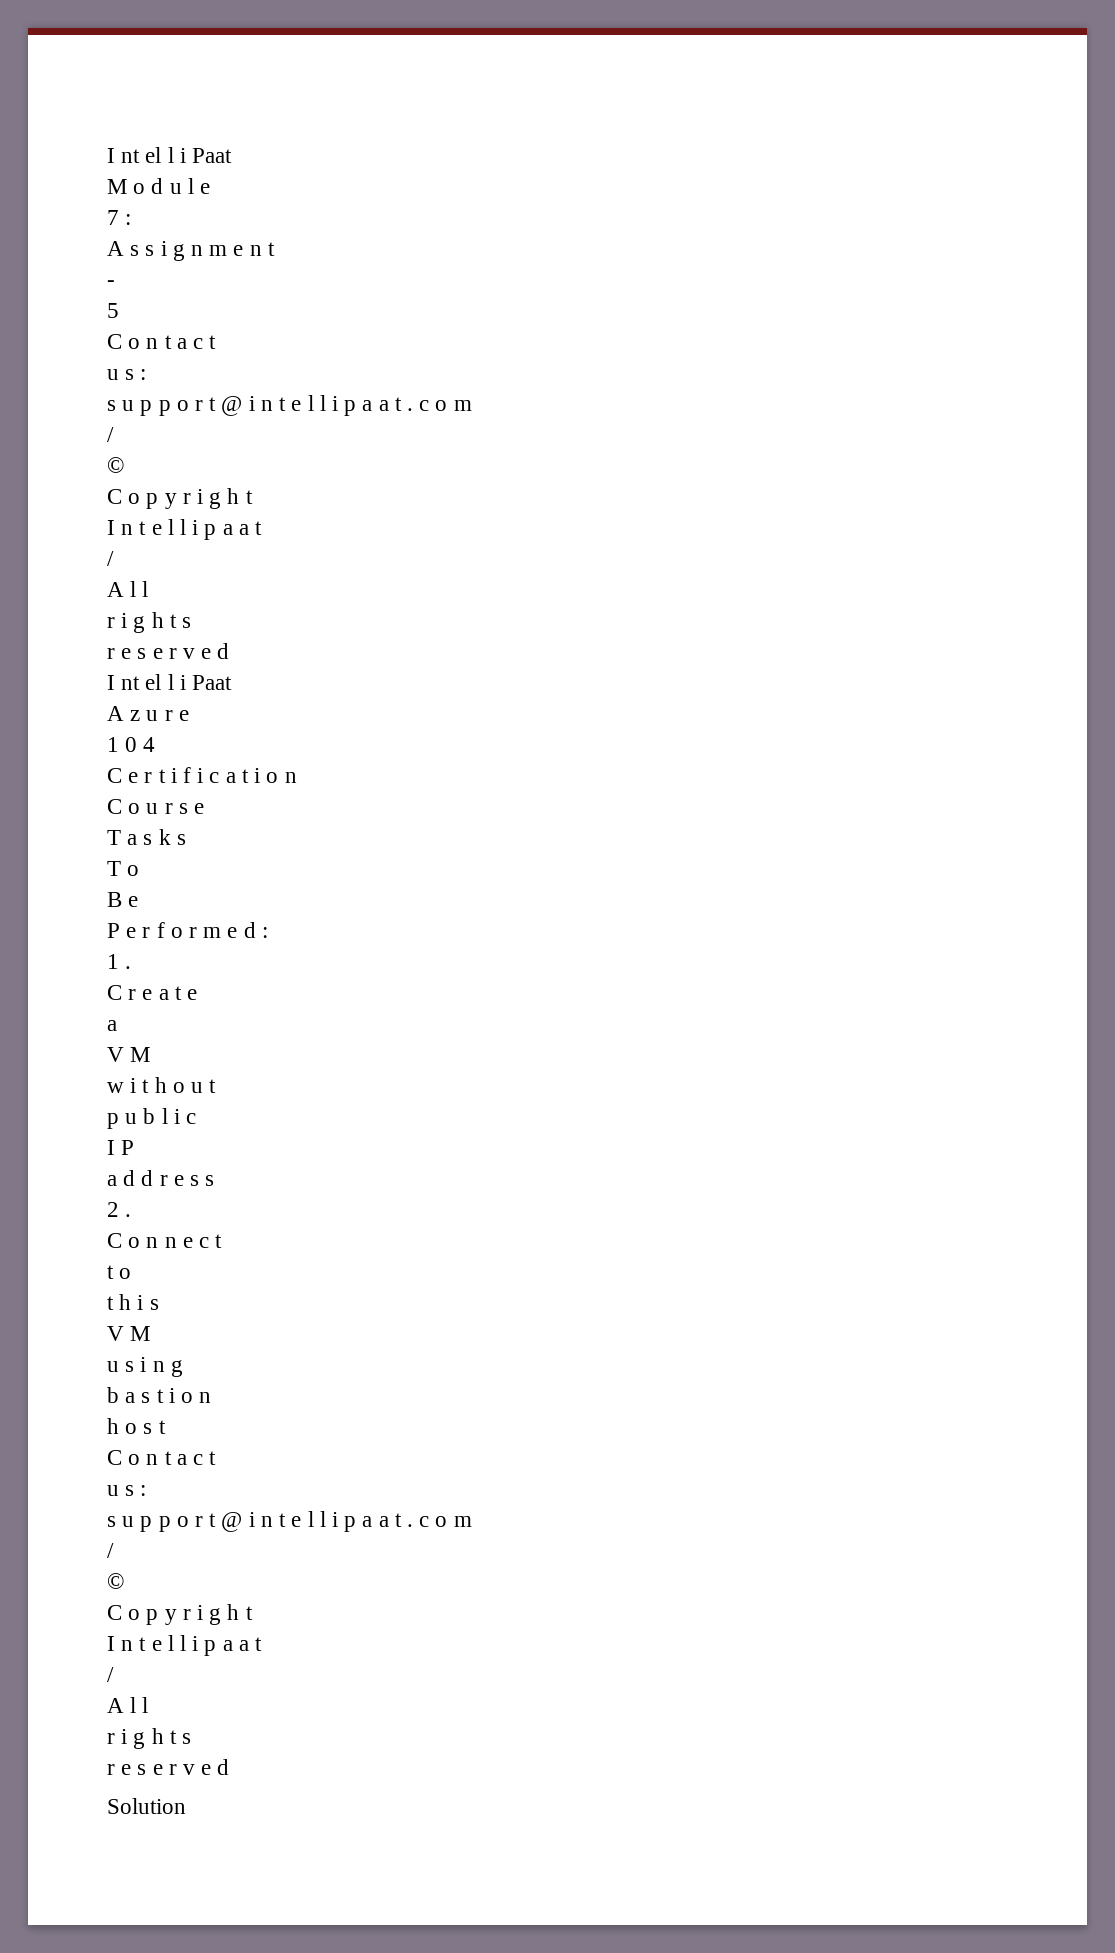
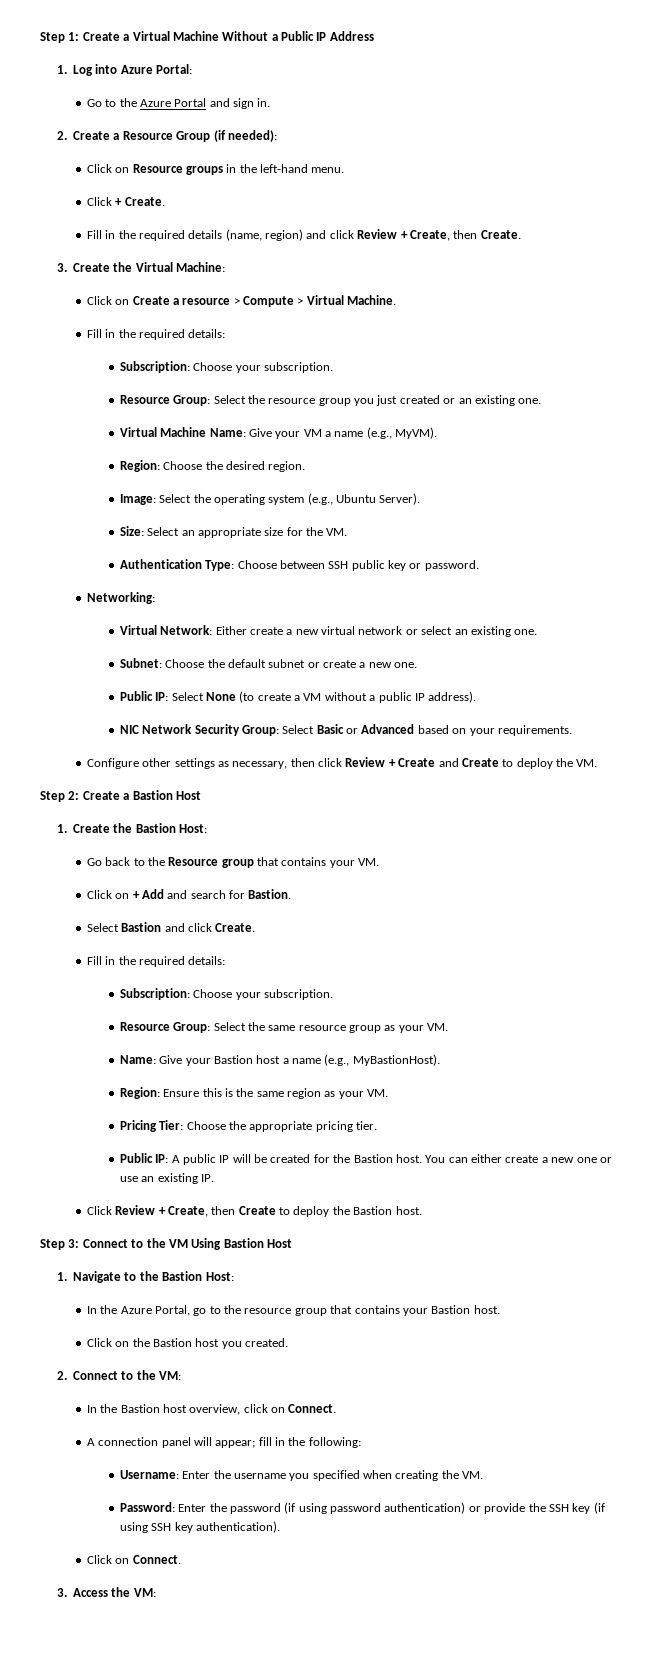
[107,147,233,163] [107,178,211,194] [107,210,132,225] [107,241,275,261] [107,280,115,287] [107,303,119,318] [107,334,217,349] [107,369,147,380] [107,395,472,416] [107,427,114,442] [107,457,124,473] [107,488,253,509] [107,519,263,540] [107,551,114,566] [107,581,149,597] [107,612,192,633] [107,643,230,659] [107,674,233,690] [107,706,189,721] [107,737,156,752] [107,767,297,783] [107,799,205,814] [107,829,186,845] [107,861,140,876] [107,892,139,907] [107,922,268,938] [107,954,132,969] [107,985,198,1000] [107,1020,117,1031] [107,1047,151,1062] [107,1077,217,1093] [107,1108,197,1129] [107,1140,135,1155] [107,1170,215,1186] [107,1202,132,1217] [107,1233,223,1248] [107,1265,132,1279] [107,1294,159,1310] [107,1326,151,1341] [107,1357,183,1377] [107,1387,212,1403] [107,1418,166,1434] [107,1450,217,1465] [107,1485,147,1496] [107,1511,472,1532] [107,1543,114,1558] [107,1573,124,1589] [107,1604,253,1625] [107,1635,263,1656] [107,1667,114,1682] [107,1697,149,1713] [107,1728,192,1749] [107,1759,230,1775] [107,1798,186,1814] I nt el l i Paat // M o d u l e // 7 : // A s s i g n m e n t // - // 5 // C o n t a c t // u s : // s u p p o r t @ i n t e l l i p a a t . c o m // / // © // C o p y r i g h t // I n t e l l i p a a t // / // A l l // r i g h t s // r e s e r v e d // I nt el l i Paat // A z u r e // 1 0 4 // C e r t i f i c a t i o n // C o u r s e // T a s k s // T o // B e // P e r f o r m e d : // 1 . // C r e a t e // a // V M // w i t h o u t // p u b l i c // I P // a d d r e s s // 2 . // C o n n e c t // t o // t h i s // V M // u s i n g // b a s t i o n // h o s t // C o n t a c t // u s : // s u p p o r t @ i n t e l l i p a a t . c o m // / // © // C o p y r i g h t // I n t e l l i p a a t // / // A l l // r i g h t s // r e s e r v e d // Solution -> [40,31,374,43] [56,64,193,76] [86,98,271,109] [56,130,277,142] [86,164,345,175] [86,197,165,206] [86,229,521,241] [56,262,226,272] [86,295,397,307] [86,329,226,340] [119,361,333,373] [119,395,542,406] [119,427,438,439] [119,460,306,472] [119,493,421,505] [119,526,348,538] [119,559,479,571] [86,592,155,604] [119,625,538,637] [119,658,418,668] [119,691,477,703] [119,724,572,736] [86,757,598,769] [40,790,201,802] [56,823,208,833] [86,857,380,868] [86,889,292,899] [86,922,256,932] [86,956,226,967] [119,988,333,1000] [119,1022,449,1033] [119,1054,440,1066] [119,1087,389,1099] [119,1120,378,1132] [119,1153,612,1165] [119,1173,214,1184] [86,1205,422,1217] [40,1238,292,1250] [56,1271,234,1283] [86,1305,500,1316] [86,1338,289,1349] [56,1370,182,1380] [86,1404,337,1415] [86,1437,361,1448] [119,1470,484,1481] [119,1502,605,1514] [119,1521,280,1533] [86,1555,181,1564] [56,1587,156,1597] Step 1: Create a Virtual Machine Without a Public IP Address // 1. Log into Azure Portal: // Go to the Azure Portal and sign in. // 2. Create a Resource Group (if needed): // Click on Resource groups in the left-hand menu. // Click + Create. // Fill in the required details (name, region) and click Review + Create, then Create. // 3. Create the Virtual Machine: // Click on Create a resource > Compute > Virtual Machine. // Fill in the required details: // Subscription: Choose your subscription. // Resource Group: Select the resource group you just created or an existing one. // Virtual Machine Name: Give your VM a name (e.g., MyVM). // Region: Choose the desired region. // Image: Select the operating system (e.g., Ubuntu Server). // Size: Select an appropriate size for the VM. // Authentication Type: Choose between SSH public key or password. // Networking: // Virtual Network: Either create a new virtual network or select an existing one. // Subnet: Choose the default subnet or create a new one. // Public IP: Select None (to create a VM without a public IP address). // NIC Network Security Group: Select Basic or Advanced based on your requirements. // Configure other settings as necessary, then click Review + Create and Create to deploy the VM. // Step 2: Create a Bastion Host // 1. Create the Bastion Host: // Go back to the Resource group that contains your VM. // Click on + Add and search for Bastion. // Select Bastion and click Create. // Fill in the required details: // Subscription: Choose your subscription. // Resource Group: Select the same resource group as your VM. // Name: Give your Bastion host a name (e.g., MyBastionHost). // Region: Ensure this is the same region as your VM. // Pricing Tier: Choose the appropriate pricing tier. // Public IP: A public IP will be created for the Bastion host. You can either create a new one or use an existing IP. // Click Review + Create, then Create to deploy the Bastion host. // Step 3: Connect to the VM Using Bastion Host // 1. Navigate to the Bastion Host: // In the Azure Portal, go to the resource group that contains your Bastion host. // Click on the Bastion host you created. // 2. Connect to the VM: // In the Bastion host overview, click on Connect. // A connection panel will appear; fill in the following: // Username: Enter the username you specified when creating the VM. // Password: Enter the password (if using password authentication) or provide the SSH key (if using SSH key authentication). // Click on Connect. // 3. Access the VM:

